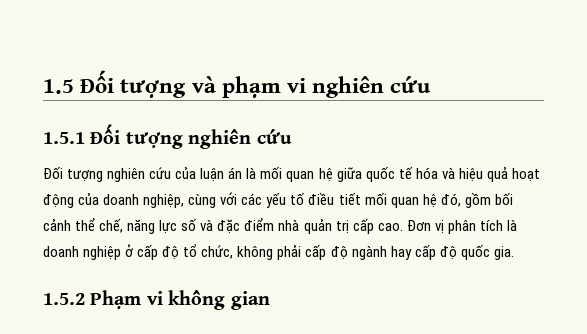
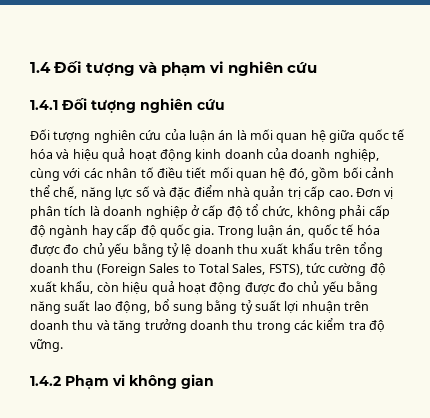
[43,79,74,94] 1.5 -> [30,62,51,73] 1.4
[43,132,85,144] 1.5.1 -> [30,100,58,110] 1.4.1
(74, 201) none -> [195,149,264,159] kinh doanh
[266,192,287,208] yếu -> [106,168,138,178] nhân
[43,293,85,305] // 1.5.2 -> [217,224,380,238] [30,242,383,257] [30,263,386,276] [30,281,379,295] [30,299,370,314] [30,318,386,333] [30,339,63,352] [30,376,61,386] Trong luận án, quốc tế hóa được đo chủ yếu bằng tỷ lệ doanh thu xuất khẩu trên tổng doanh thu (Foreign Sales to Total Sales, FSTS), tức cường độ xuất khẩu, còn hiệu quả hoạt động được đo chủ yếu bằng năng suất lao động, bổ sung bằng tỷ suất lợi nhuận trên doanh thu và tăng trưởng doanh thu trong các kiểm tra độ vững. // 1.4.2

